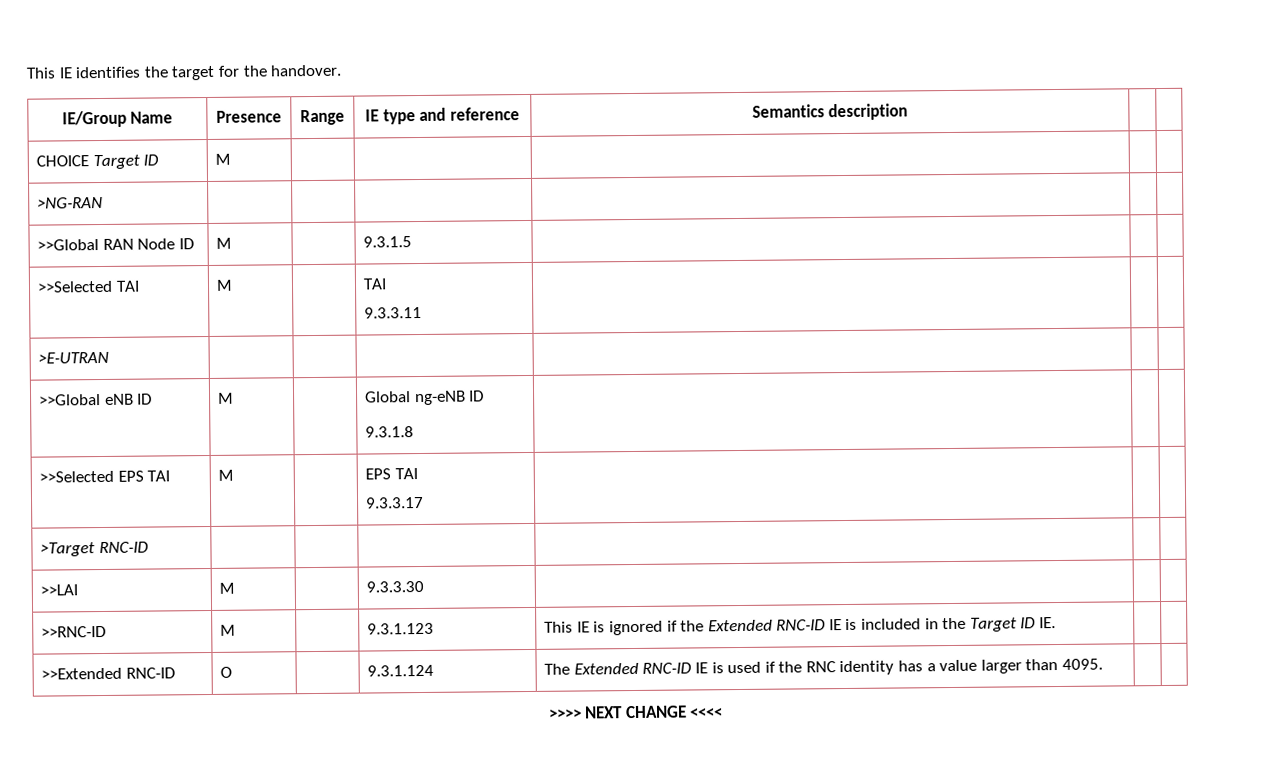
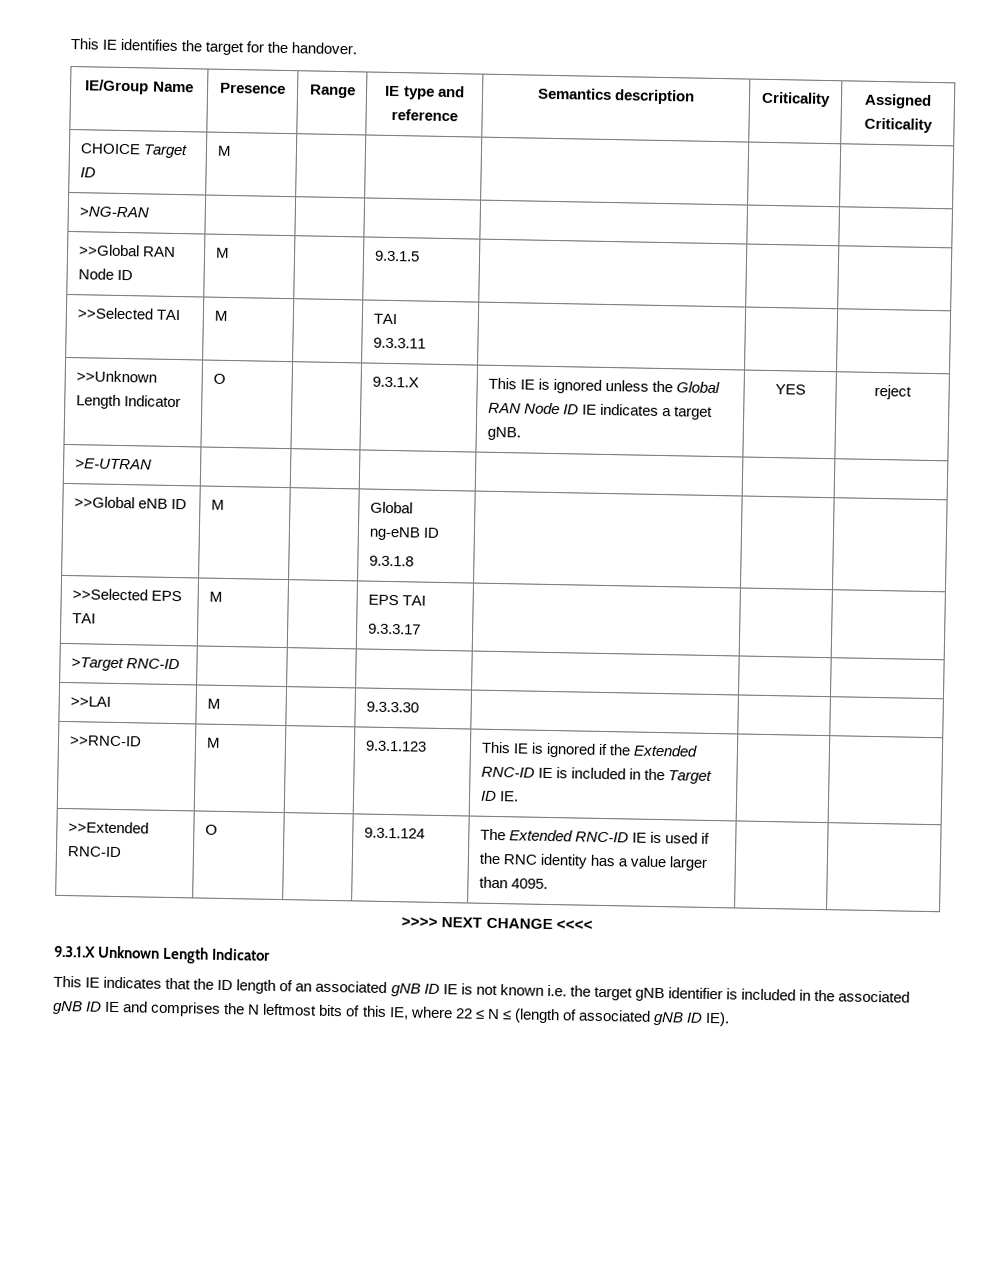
(909, 112) | -> [761,91,831,108] [864,93,932,109] [863,117,933,133] Criticality | Assigned Criticality
(423, 312) none -> [75,370,157,383] [75,394,181,409] [212,373,226,384] [371,376,419,388] [487,377,721,394] [487,402,714,420] [486,426,521,441] [774,384,806,395] [874,384,912,400] // >>Unknown Length Indicator | O | | 9.3.1.X | This IE is ignored unless the Global RAN Node ID IE indicates a target gNB. | YES | reject
(724, 712) none -> [54,945,272,964] [53,975,911,1003] [52,1000,731,1027] // 9.3.1.X Unknown Length Indicator // This IE indicates that the ID length of an associated gNB ID IE is not known i.e. the target gNB identifier is included in the associated gNB ID IE and comprises the N leftmost bits of this IE, where 22 ≤ N ≤ (length of associated gNB ID IE).

